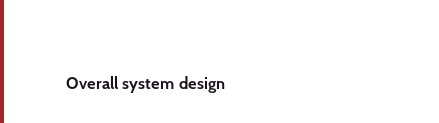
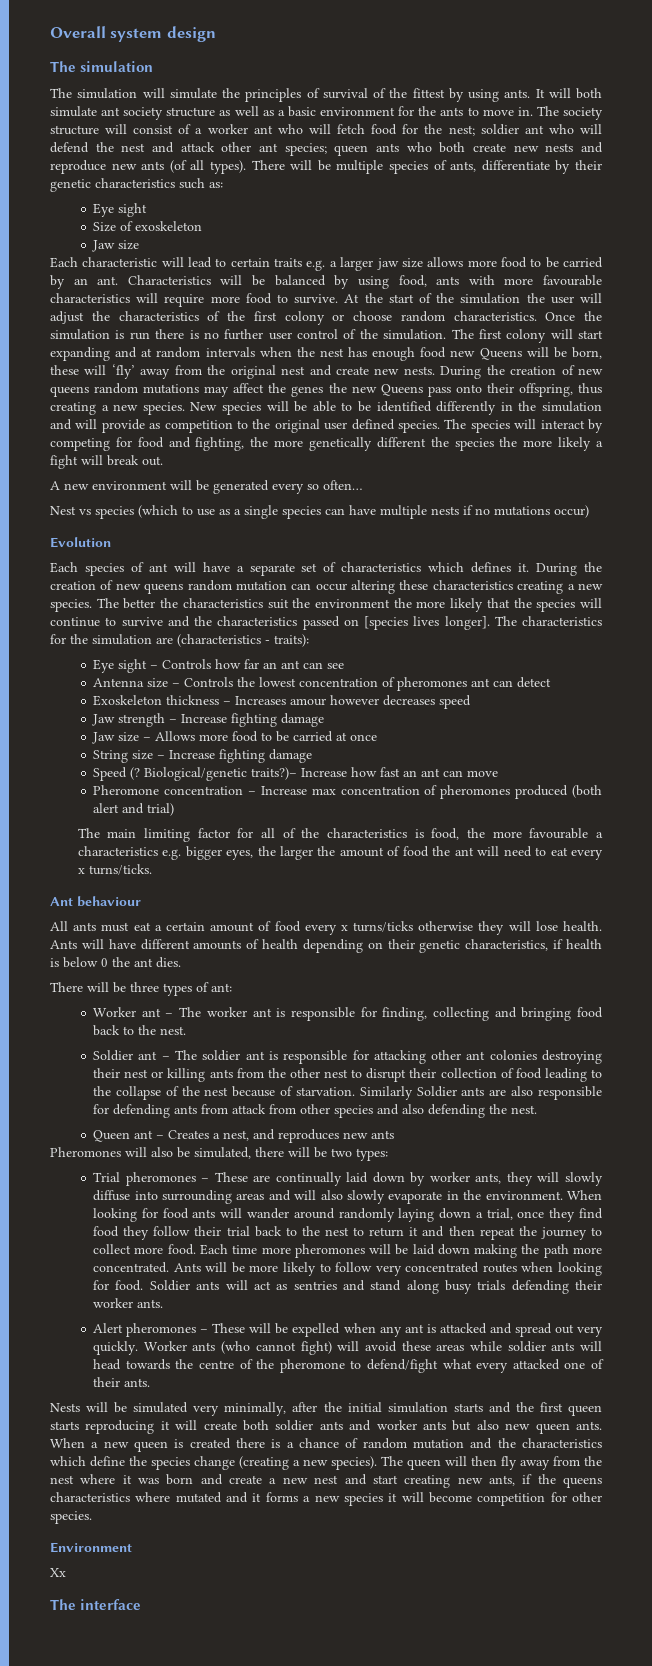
(225, 84) none -> [50,61,154,72] [50,88,602,102] [50,106,604,120] [50,124,603,136] [50,142,604,156] [50,160,603,174] [50,178,223,192] [93,203,148,217] [93,221,203,232] [92,240,140,252] [50,257,604,271] [50,275,603,289] [50,293,602,307] [50,311,602,325] [50,329,603,343] [50,347,602,361] [50,364,603,379] [50,383,602,397] [50,401,603,415] [50,419,603,433] [50,437,603,451] [50,455,163,469] [50,480,362,494] [50,505,589,519] [50,537,111,548] [50,562,602,576] [50,580,603,594] [50,598,603,612] [50,616,602,630] [50,634,309,647] [93,659,345,673] [93,677,552,691] [93,695,472,709] [92,713,325,727] [92,731,378,744] [93,749,313,763] [93,767,499,781] [93,785,602,799] [93,803,175,816] [77,828,603,842] [77,846,604,860] [77,864,152,875] [50,896,141,907] [50,921,602,935] [50,939,603,953] [50,957,181,968] [50,982,232,996] [93,1007,603,1021] [93,1025,187,1036] [93,1050,602,1064] [93,1068,603,1082] [93,1086,602,1100] [93,1104,538,1118] [93,1129,395,1143] [50,1147,388,1161] [93,1172,603,1186] [93,1190,602,1204] [93,1208,603,1222] [93,1226,603,1240] [93,1244,602,1258] [93,1262,602,1276] [93,1280,602,1294] [93,1298,164,1308] [93,1323,603,1337] [93,1341,603,1355] [93,1359,604,1373] [93,1377,151,1387] [50,1402,602,1416] [50,1420,602,1434] [50,1438,602,1452] [50,1456,602,1470] [50,1474,603,1488] [50,1492,602,1506] [50,1511,92,1524] [50,1542,132,1553] [50,1568,66,1577] [50,1599,142,1610] // The simulation // The simulation will simulate the principles of survival of the fittest by using ants. It will both simulate ant society structure as well as a basic environment for the ants to move in. The society structure will consist of a worker ant who will fetch food for the nest; soldier ant who will defend the nest and attack other ant species; queen ants who both create new nests and reproduce new ants (of all types). There will be multiple species of ants, differentiate by their genetic characteristics such as: // Eye sight // Size of exoskeleton // Jaw size // Each characteristic will lead to certain traits e.g. a larger jaw size allows more food to be carried by an ant. Characteristics will be balanced by using food, ants with more favourable characteristics will require more food to survive. At the start of the simulation the user will adjust the characteristics of the first colony or choose random characteristics. Once the simulation is run there is no further user control of the simulation. The first colony will start expanding and at random intervals when the nest has enough food new Queens will be born, these will ‘fly’ away from the original nest and create new nests. During the creation of new queens random mutations may affect the genes the new Queens pass onto their offspring, thus creating a new species. New species will be able to be identified differently in the simulation and will provide as competition to the original user defined species. The species will interact by competing for food and fighting, the more genetically different the species the more likely a fight will break out. // A new environment will be generated every so often… // Nest vs species (which to use as a single species can have multiple nests if no mutations occur) // Evolution // Each species of ant will have a separate set of characteristics which defines it. During the creation of new queens random mutation can occur altering these characteristics creating a new species. The better the characteristics suit the environment the more likely that the species will continue to survive and the characteristics passed on [species lives longer]. The characteristics for the simulation are (characteristics - traits): // Eye sight – Controls how far an ant can see // Antenna size – Controls the lowest concentration of pheromones ant can detect // Exoskeleton thickness – Increases amour however decreases speed // Jaw strength – Increase fighting damage // Jaw size – Allows more food to be carried at once // String size – Increase fighting damage // Speed (? Biological/genetic traits?)– Increase how fast an ant can move // Pheromone concentration – Increase max concentration of pheromones produced (both alert and trial) // The main limiting factor for all of the characteristics is food, the more favourable a characteristics e.g. bigger eyes, the larger the amount of food the ant will need to eat every x turns/ticks. // Ant behaviour // All ants must eat a certain amount of food every x turns/ticks otherwise they will lose health. Ants will have different amounts of health depending on their genetic characteristics, if health is below 0 the ant dies. // There will be three types of ant: // Worker ant – The worker ant is responsible for finding, collecting and bringing food back to the nest. // Soldier ant – The soldier ant is responsible for attacking other ant colonies destroying their nest or killing ants from the other nest to disrupt their collection of food leading to the collapse of the nest because of starvation. Similarly Soldier ants are also responsible for defending ants from attack from other species and also defending the nest. // Queen ant – Creates a nest, and reproduces new ants // Pheromones will also be simulated, there will be two types: // Trial pheromones – These are continually laid down by worker ants, they will slowly diffuse into surrounding areas and will also slowly evaporate in the environment. When looking for food ants will wander around randomly laying down a trial, once they find food they follow their trial back to the nest to return it and then repeat the journey to collect more food. Each time more pheromones will be laid down making the path more concentrated. Ants will be more likely to follow very concentrated routes when looking for food. Soldier ants will act as sentries and stand along busy trials defending their worker ants. // Alert pheromones – These will be expelled when any ant is attacked and spread out very quickly. Worker ants (who cannot fight) will avoid these areas while soldier ants will head towards the centre of the pheromone to defend/fight what every attacked one of their ants. // Nests will be simulated very minimally, after the initial simulation starts and the first queen starts reproducing it will create both soldier ants and worker ants but also new queen ants. When a new queen is created there is a chance of random mutation and the characteristics which define the species change (creating a new species). The queen will then fly away from the nest where it was born and create a new nest and start creating new ants, if the queens characteristics where mutated and it forms a new species it will become competition for other species. // Environment // Xx // The interface

